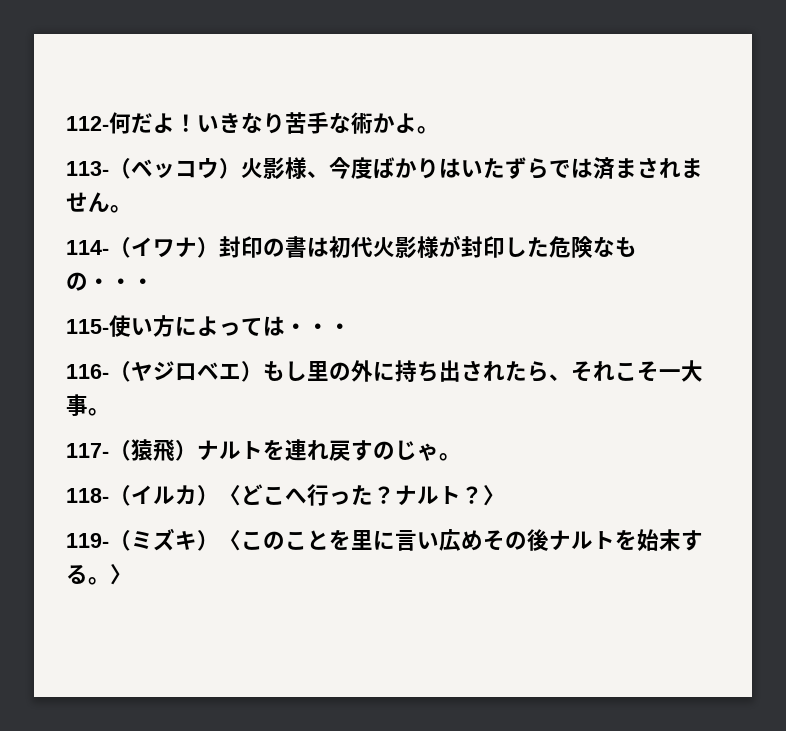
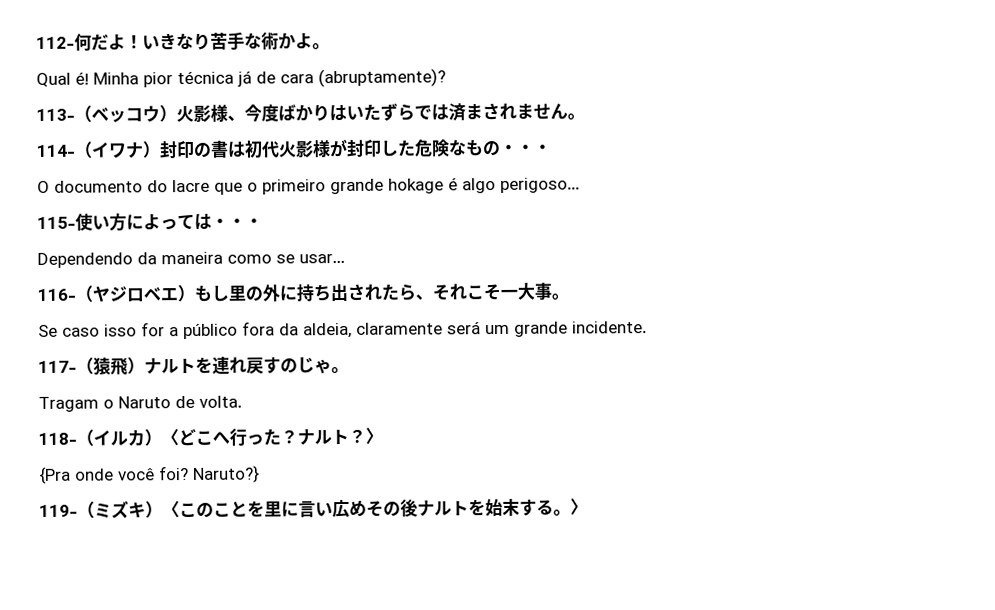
(439, 130) none -> [36,68,446,88] // Qual é! Minha pior técnica já de cara (abruptamente)?
(154, 283) none -> [37,177,580,195] // O documento do lacre que o primeiro grande hokage é algo perigoso...
(351, 328) none -> [37,251,345,268] // Dependendo da maneira como se usar...
(110, 412) none -> [38,321,647,340] // Se caso isso for a público fora da aldeia, claramente será um grande incidente.
(461, 457) none -> [38,395,242,412] // Tragam o Naruto de volta.
(505, 495) none -> [39,465,260,484] // {Pra onde você foi? Naruto?}

